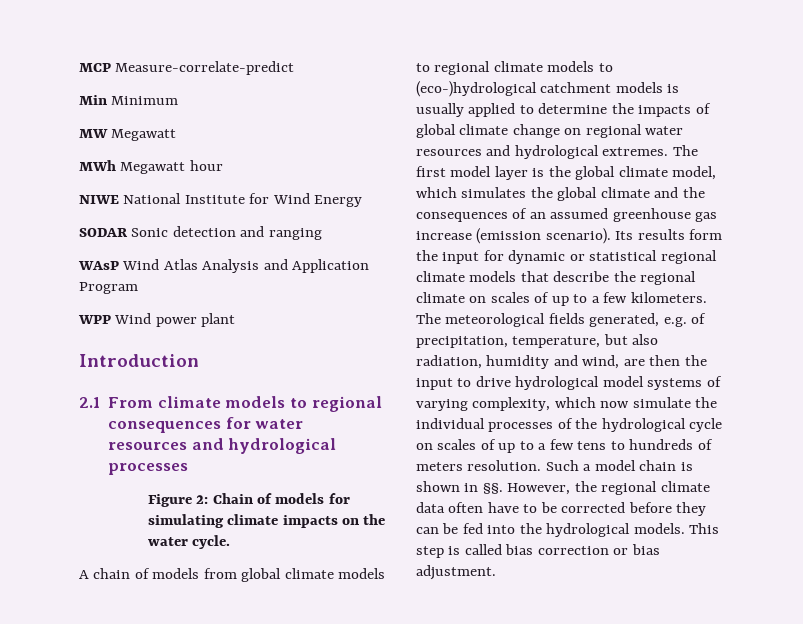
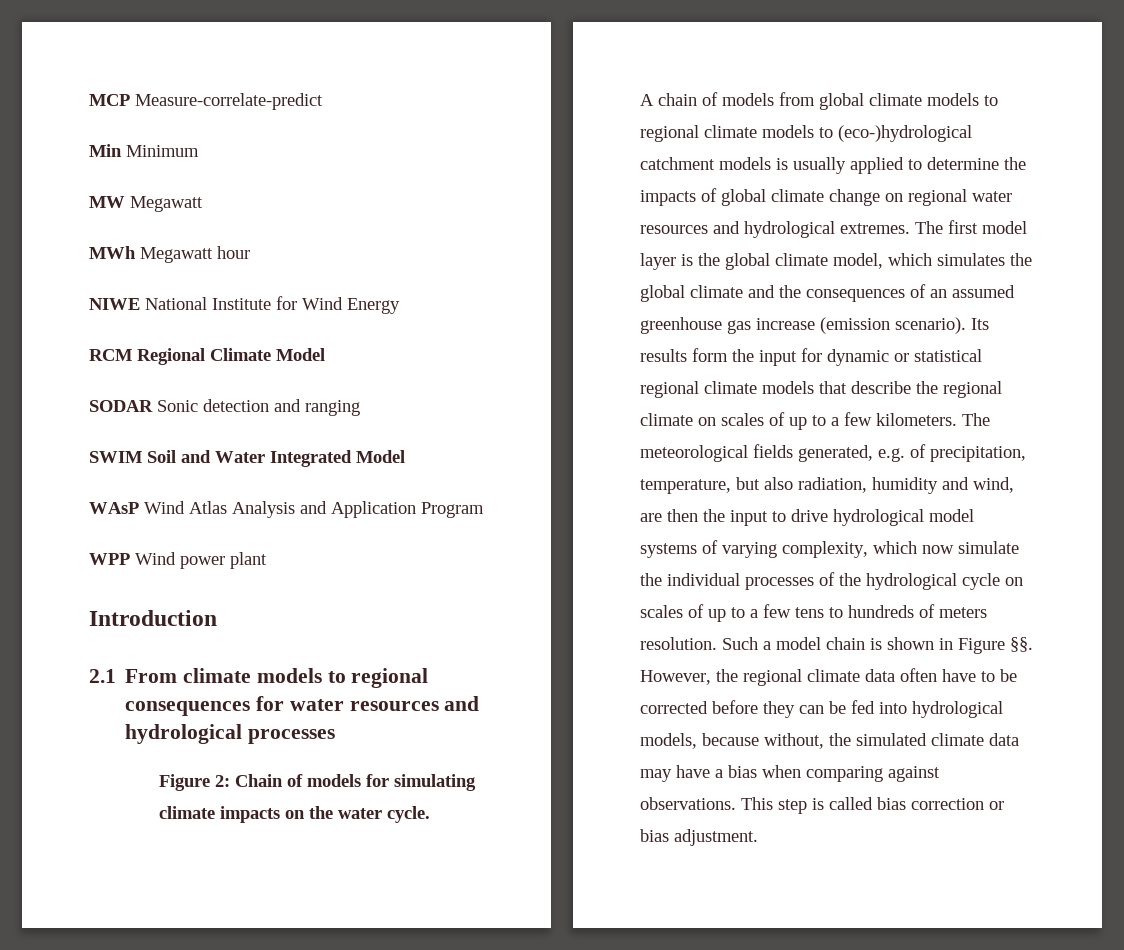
(363, 201) none -> [89,348,325,365] // RCM Regional Climate Model
(322, 234) none -> [89,450,405,467] // SWIM Soil and Water Integrated Model
(479, 487) none -> [958,638,1005,654] Figure
[519,523,685,537] the hydrological models. -> [912,701,1003,718] [640,733,1019,749] [640,765,940,782] [640,797,736,810] hydrological models, because without, the simulated climate data may have a bias when comparing against observations.

